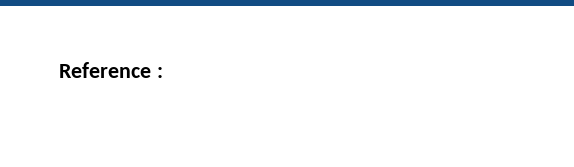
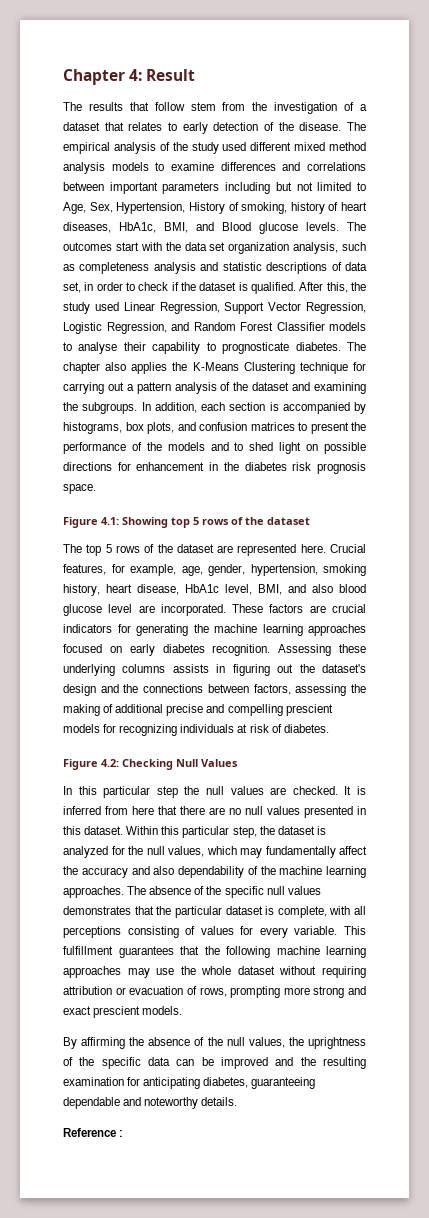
(59, 70) none -> [63,69,196,85] [63,102,367,114] [63,122,366,134] [63,142,366,154] [63,162,366,174] [63,182,367,194] [63,202,367,214] [63,222,366,234] [63,242,366,254] [63,262,367,274] [63,282,366,294] [63,302,366,314] [63,322,366,334] [63,342,366,354] [63,362,366,374] [63,382,366,394] [63,402,366,414] [63,422,366,434] [63,442,366,454] [63,462,367,474] [63,484,96,494] [63,517,310,528] [63,544,367,556] [63,564,366,576] [63,584,366,596] [63,604,366,616] [63,624,366,636] [63,644,366,656] [63,664,366,676] [63,684,367,696] [63,704,333,716] [63,724,329,736] [63,759,238,770] [63,786,366,798] [63,806,366,818] [63,826,326,838] [63,846,367,858] [63,866,366,878] [63,886,321,898] [63,906,366,918] [63,926,366,938] [63,946,366,958] [63,966,366,978] [63,986,366,998] [63,1006,183,1018] [63,1037,366,1049] [63,1057,366,1069] [63,1077,316,1089] [63,1097,238,1109] Chapter 4: Result // The results that follow stem from the investigation of a dataset that relates to early detection of the disease. The empirical analysis of the study used different mixed method analysis models to examine differences and correlations between important parameters including but not limited to Age, Sex, Hypertension, History of smoking, history of heart diseases, HbA1c, BMI, and Blood glucose levels. The outcomes start with the data set organization analysis, such as completeness analysis and statistic descriptions of data set, in order to check if the dataset is qualified. After this, the study used Linear Regression, Support Vector Regression, Logistic Regression, and Random Forest Classifier models to analyse their capability to prognosticate diabetes. The chapter also applies the K-Means Clustering technique for carrying out a pattern analysis of the dataset and examining the subgroups. In addition, each section is accompanied by histograms, box plots, and confusion matrices to present the performance of the models and to shed light on possible directions for enhancement in the diabetes risk prognosis space. // Figure 4.1: Showing top 5 rows of the dataset // The top 5 rows of the dataset are represented here. Crucial features, for example, age, gender, hypertension, smoking history, heart disease, HbA1c level, BMI, and also blood glucose level are incorporated. These factors are crucial indicators for generating the machine learning approaches focused on early diabetes recognition. Assessing these underlying columns assists in figuring out the dataset's design and the connections between factors, assessing the making of additional precise and compelling prescient models for recognizing individuals at risk of diabetes. // Figure 4.2: Checking Null Values // In this particular step the null values are checked. It is inferred from here that there are no null values presented in this dataset. Within this particular step, the dataset is analyzed for the null values, which may fundamentally affect the accuracy and also dependability of the machine learning approaches. The absence of the specific null values demonstrates that the particular dataset is complete, with all perceptions consisting of values for every variable. This fulfillment guarantees that the following machine learning approaches may use the whole dataset without requiring attribution or evacuation of rows, prompting more strong and exact prescient models. // By affirming the absence of the null values, the uprightness of the specific data can be improved and the resulting examination for anticipating diabetes, guaranteeing dependable and noteworthy details. //

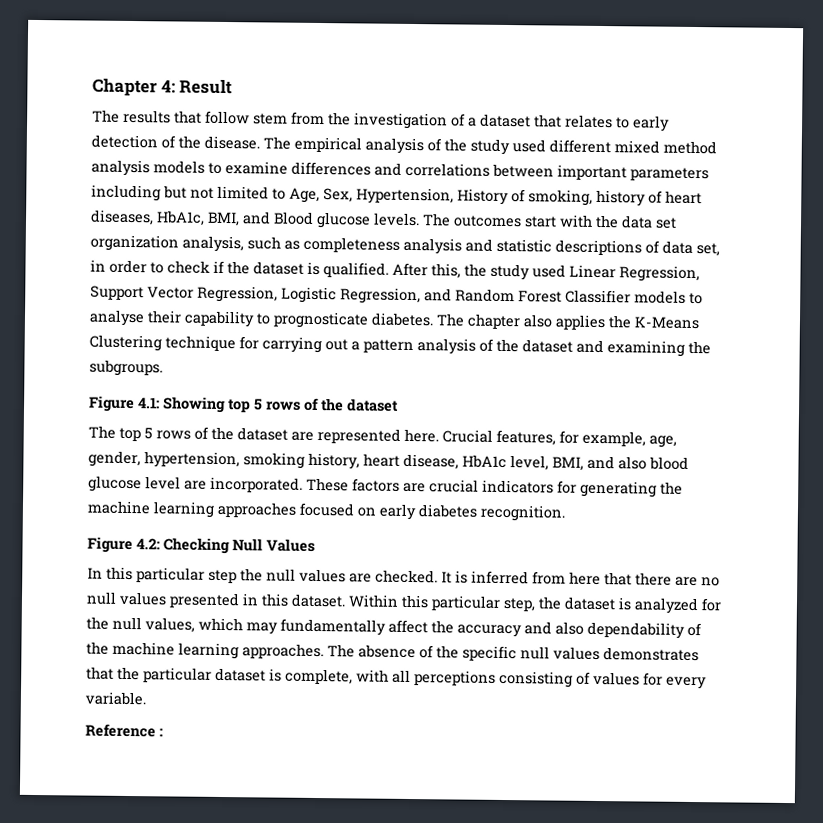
[141,402,366,414] [63,422,366,434] [63,442,366,454] [63,462,367,474] [63,484,96,494] In addition, each section is accompanied by histograms, box plots, and confusion matrices to present the performance of the models and to shed light on possible directions for enhancement in the diabetes risk prognosis space. -> (163, 368) none
[278,644,366,656] [63,664,366,676] [63,684,367,696] [63,704,333,716] [63,724,329,736] Assessing these underlying columns assists in figuring out the dataset's design and the connections between factors, assessing the making of additional precise and compelling prescient models for recognizing individuals at risk of diabetes. -> (566, 513) none
[343,926,366,935] [63,946,366,958] [63,966,366,978] [63,986,366,998] [63,1006,183,1018] [63,1037,366,1049] [63,1057,366,1069] [63,1077,316,1089] [63,1097,238,1109] This fulfillment guarantees that the following machine learning approaches may use the whole dataset without requiring attribution or evacuation of rows, prompting more strong and exact prescient models. // By affirming the absence of the null values, the uprightness of the specific data can be improved and the resulting examination for anticipating diabetes, guaranteeing dependable and noteworthy details. -> (146, 698) none

